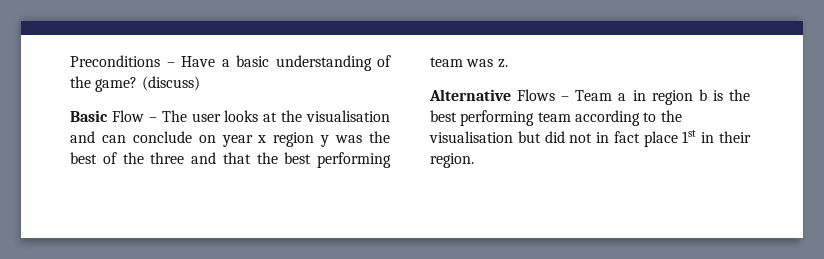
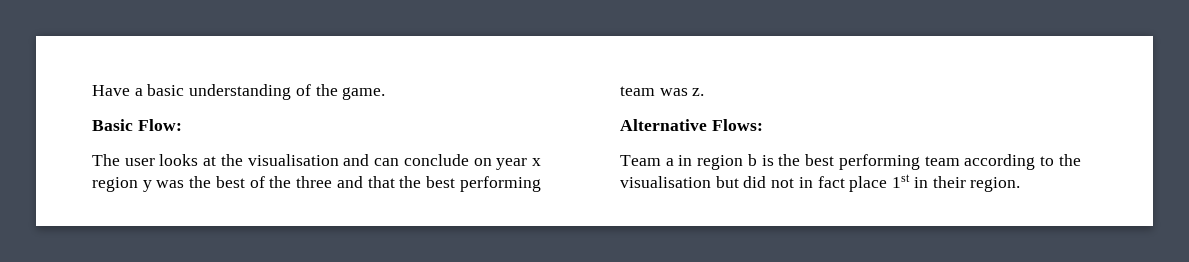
[70,55,175,67] Preconditions – -> (92, 90) none
[95,76,200,92] game? (discuss) -> [342,87,386,100] game.
[111,110,157,122] Flow – -> [137,119,182,131] Flow: //
[517,89,570,101] Flows – -> [711,119,763,131] Flows: //

